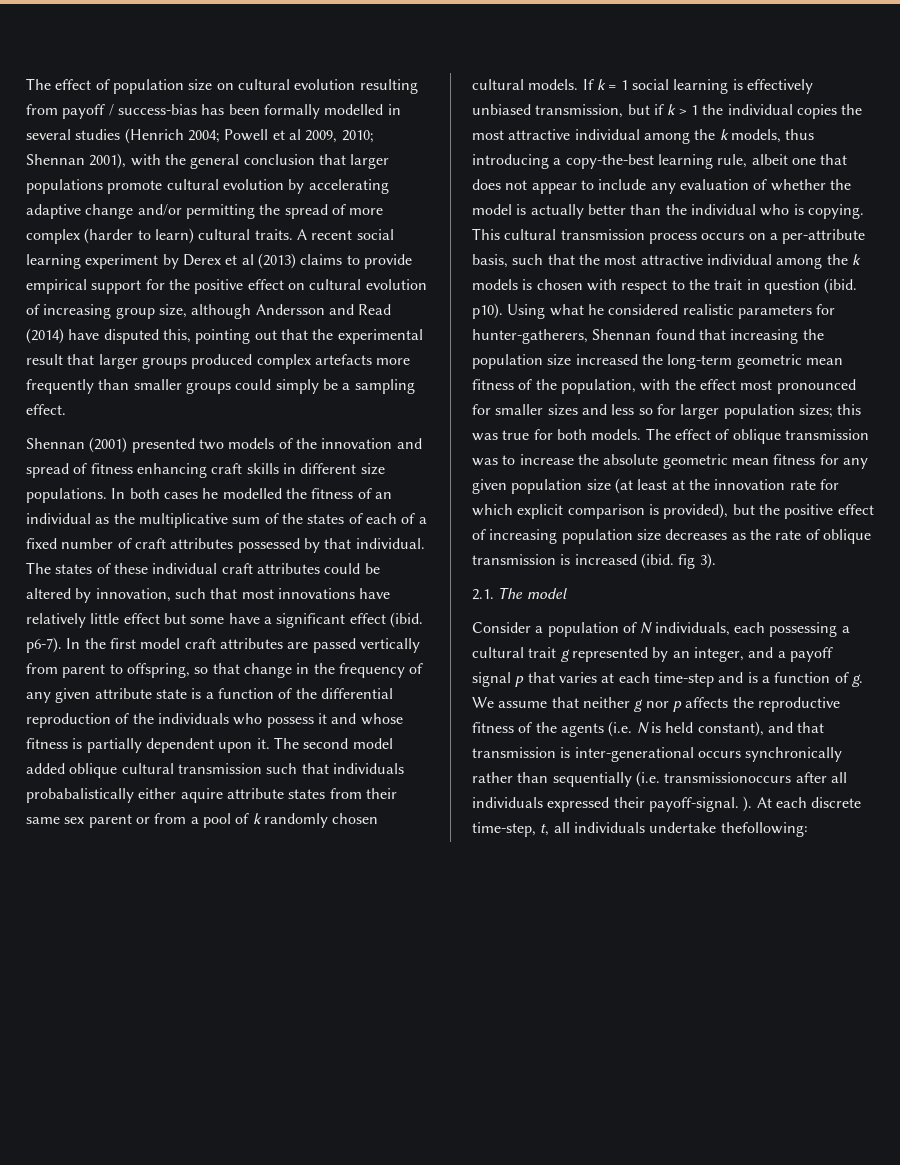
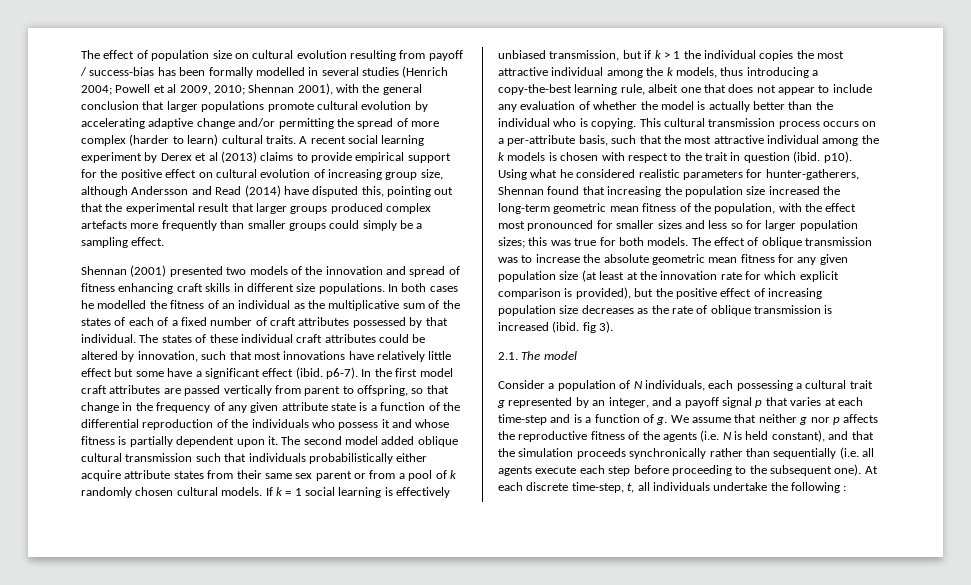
[26,788,223,803] probabalistically either aquire -> [308,453,428,464] [81,470,121,481] probabilistically either acquire
[472,747,741,762] transmission is inter-generational occurs -> [498,448,626,459] the simulation proceeds
[664,772,847,783] [472,796,753,812] transmissionoccurs after all individuals expressed their payoff-signal. ). -> [862,448,874,457] [498,464,862,476] all agents execute each step before proceeding to the subsequent one).
[720,822,808,837] thefollowing: -> [770,482,847,493] the following :

